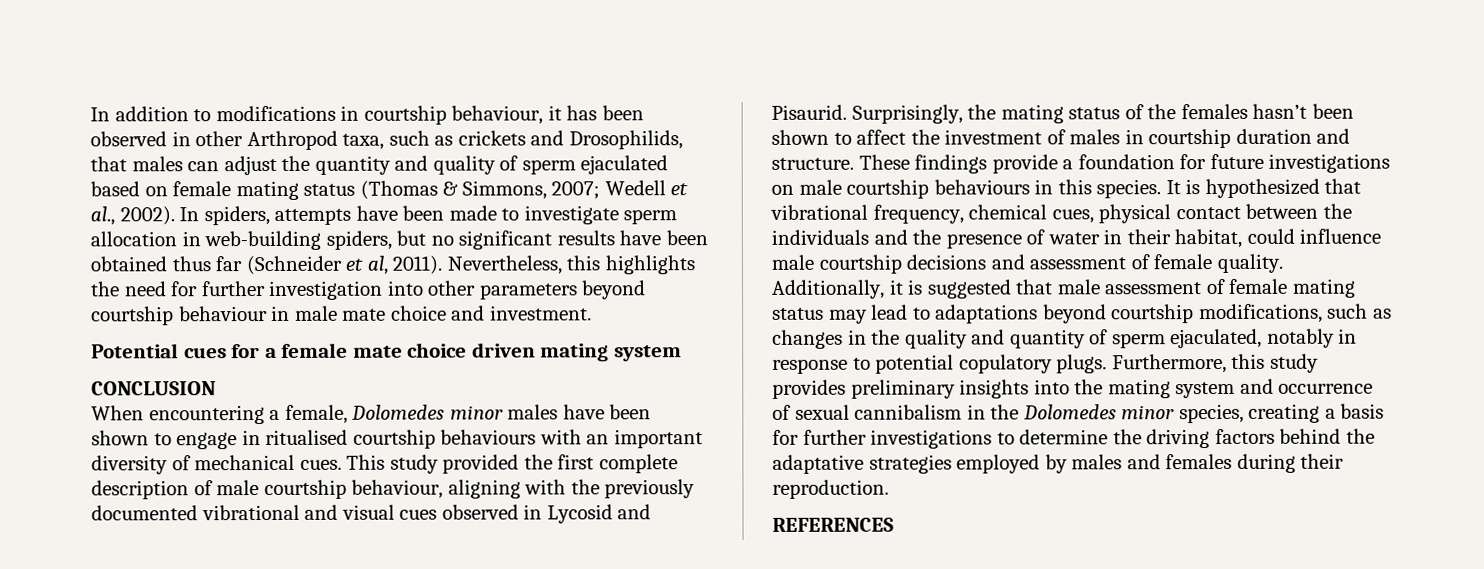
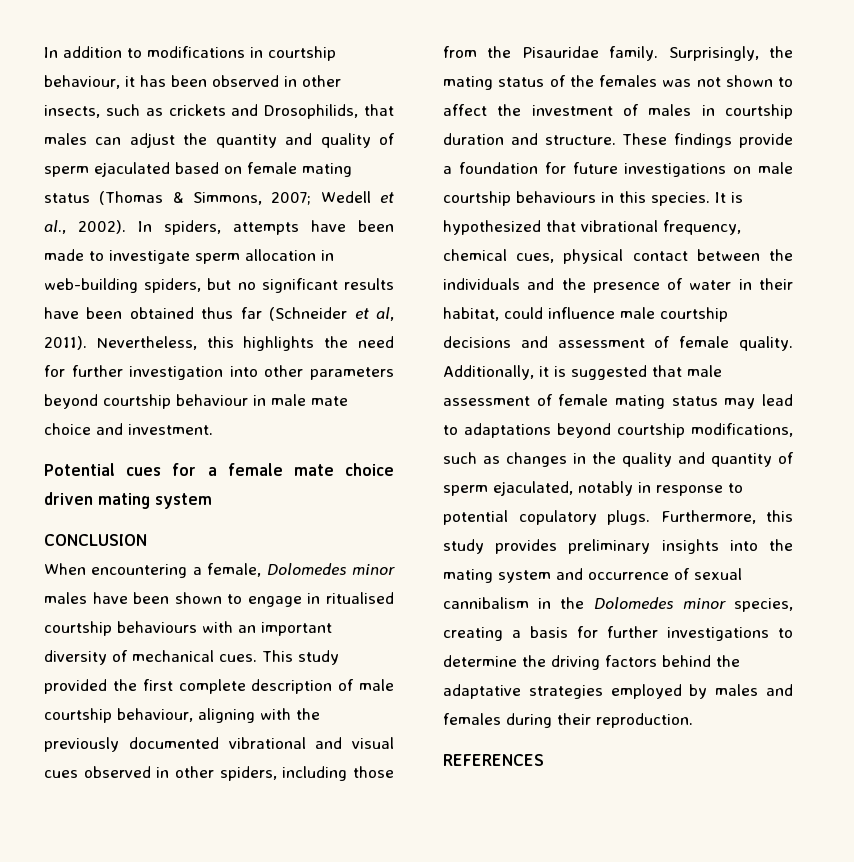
[246,130,385,151] Arthropod taxa, -> [44,105,100,118] insects,
[546,504,652,524] [771,104,847,120] Lycosid and Pisaurid. -> [175,766,394,781] [443,46,659,61] other spiders, including those from the Pisauridae family.
[1252,103,1354,119] hasn’t been -> [662,77,721,87] was not

